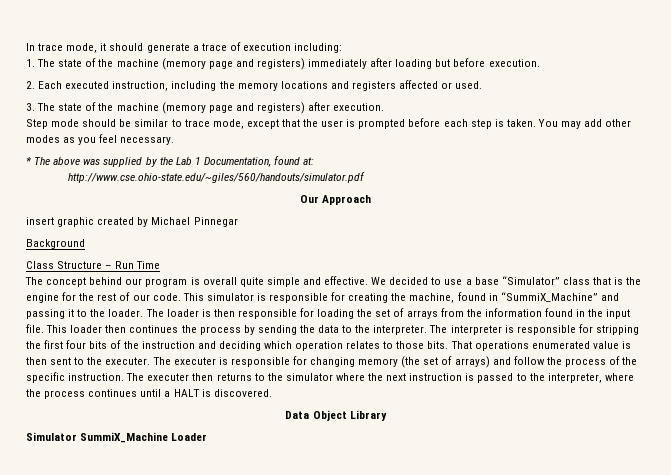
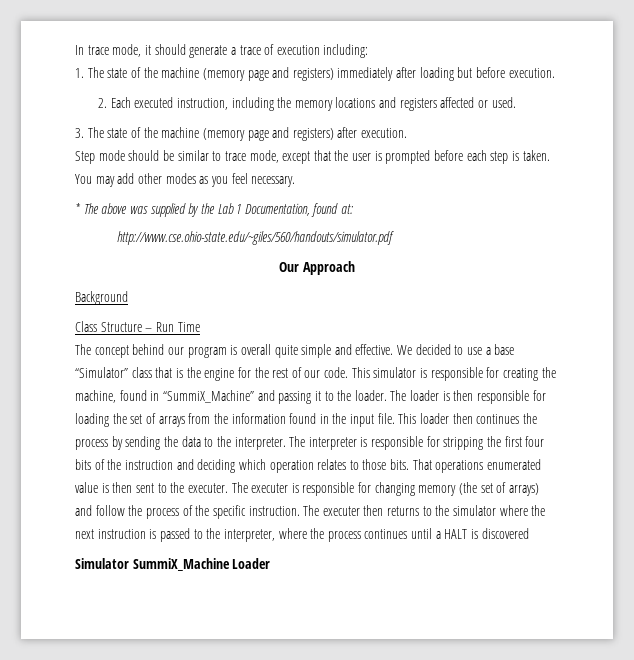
[26,217,238,227] // insert graphic created by Michael Pinnegar -> (355, 268) none
[213,389,272,397] [285,410,387,421] discovered. // Data Object Library -> [481,528,529,539] discovered

